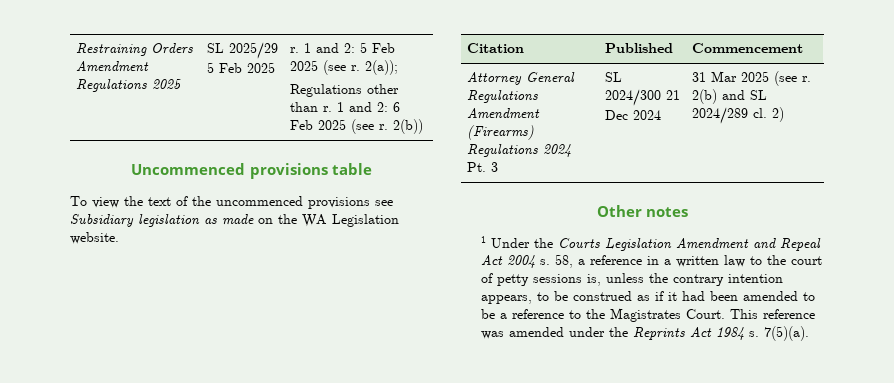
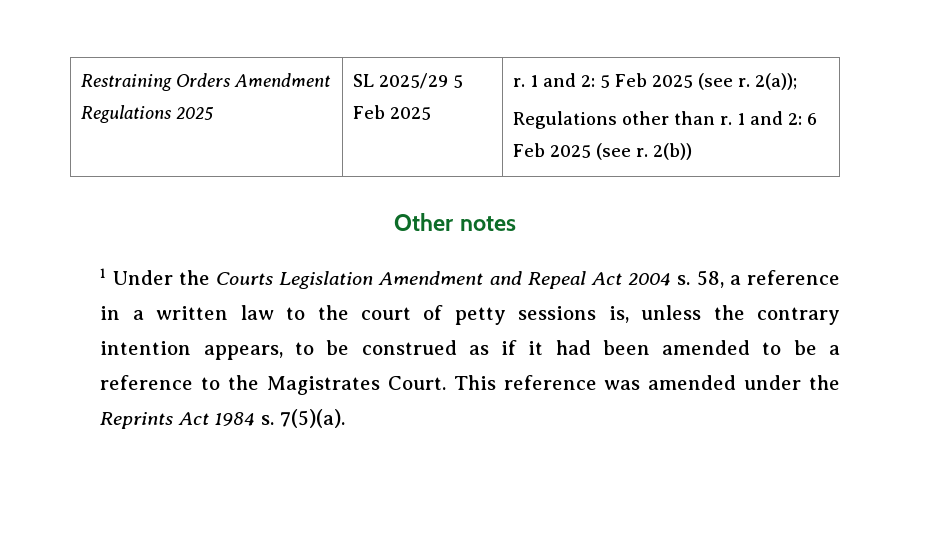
[131,163,372,179] [70,196,393,209] [70,214,399,227] [70,232,119,244] [467,43,525,53] [605,43,674,53] [692,43,804,53] [467,72,576,85] [467,90,539,103] [467,108,541,119] [467,125,535,140] [467,144,572,157] [467,162,499,172] [605,72,623,82] [605,89,681,106] [605,110,662,120] [692,71,812,86] [692,89,768,104] [692,107,785,124] // Uncommenced provisions table // To view the text of the uncommenced provisions see Subsidiary legislation as made on the WA Legislation website. // Citation | Published | Commencement // Attorney General Regulations Amendment (Firearms) Regulations 2024 Pt. 3 | SL 2024/300 21 Dec 2024 | 31 Mar 2025 (see r. 2(b) and SL 2024/289 cl. 2) -> (693, 151) none

